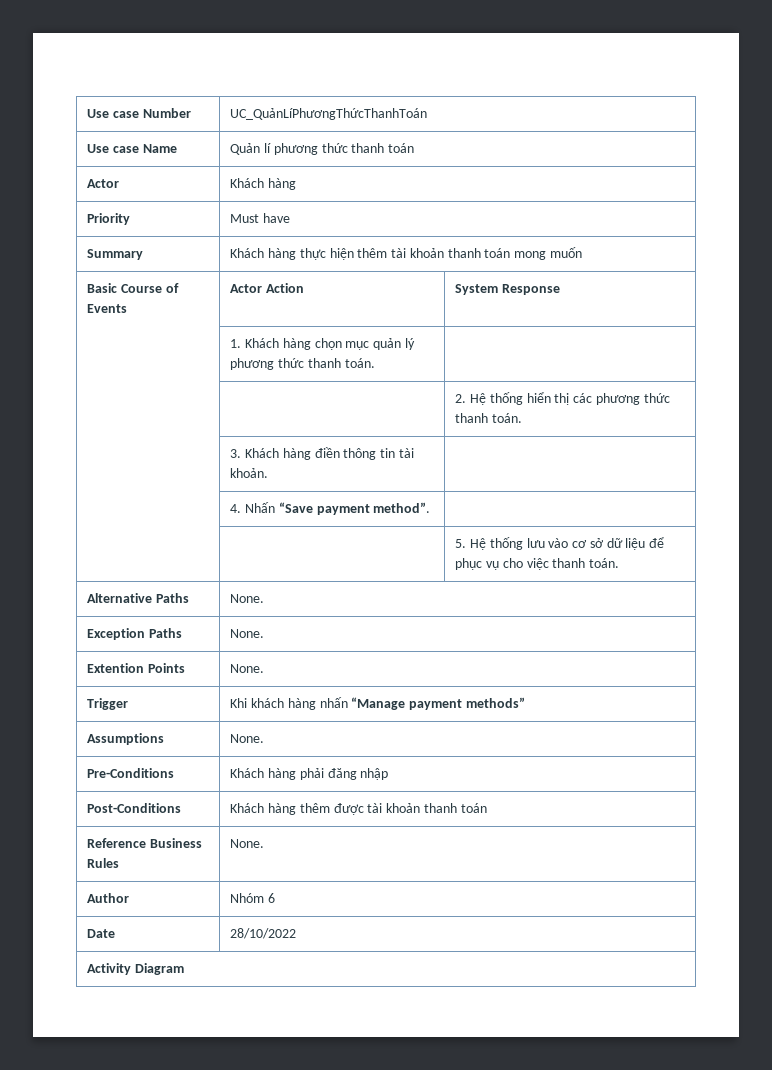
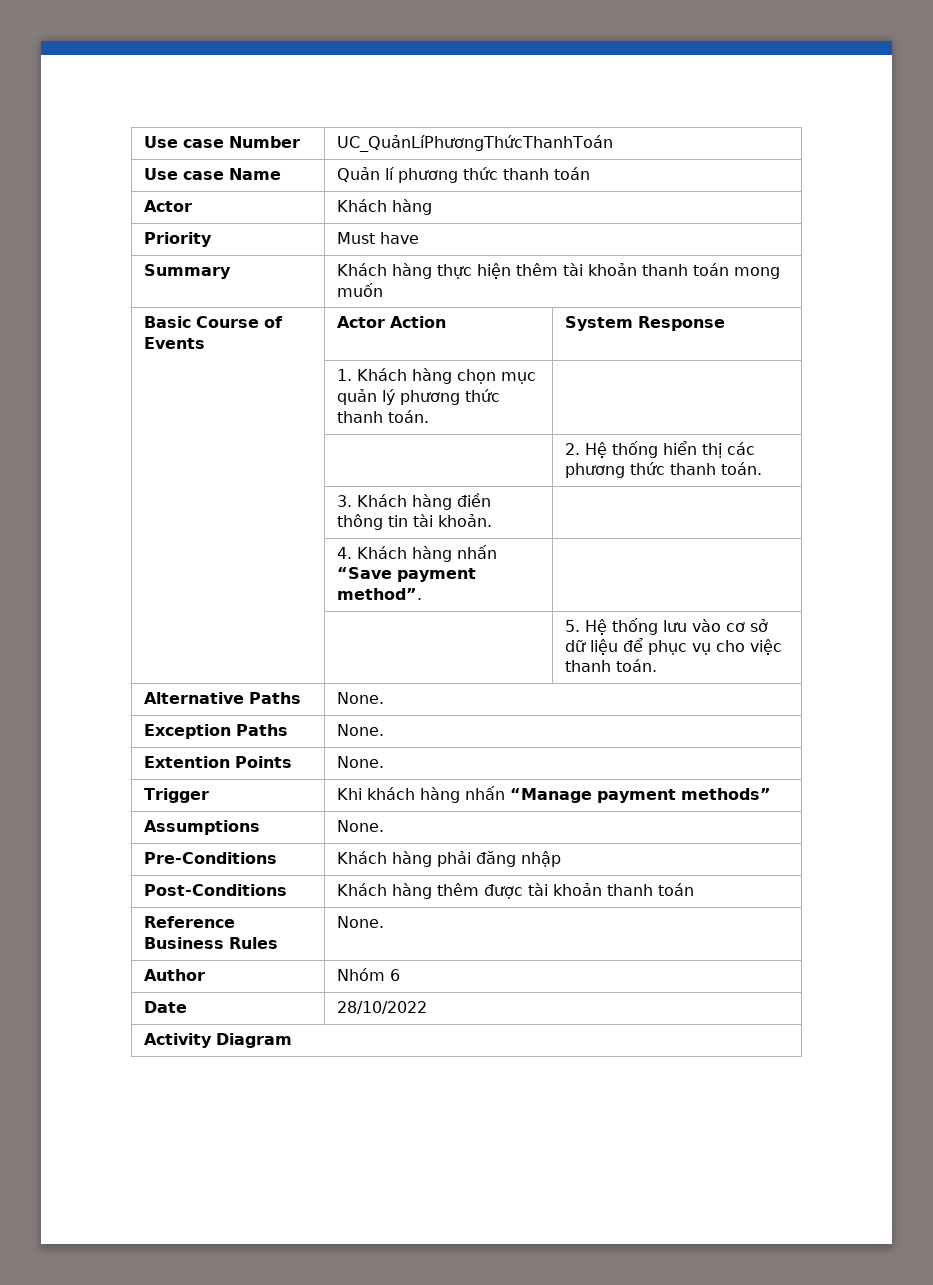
[244,502,275,513] Nhấn -> [357,545,498,562] Khách hàng nhấn

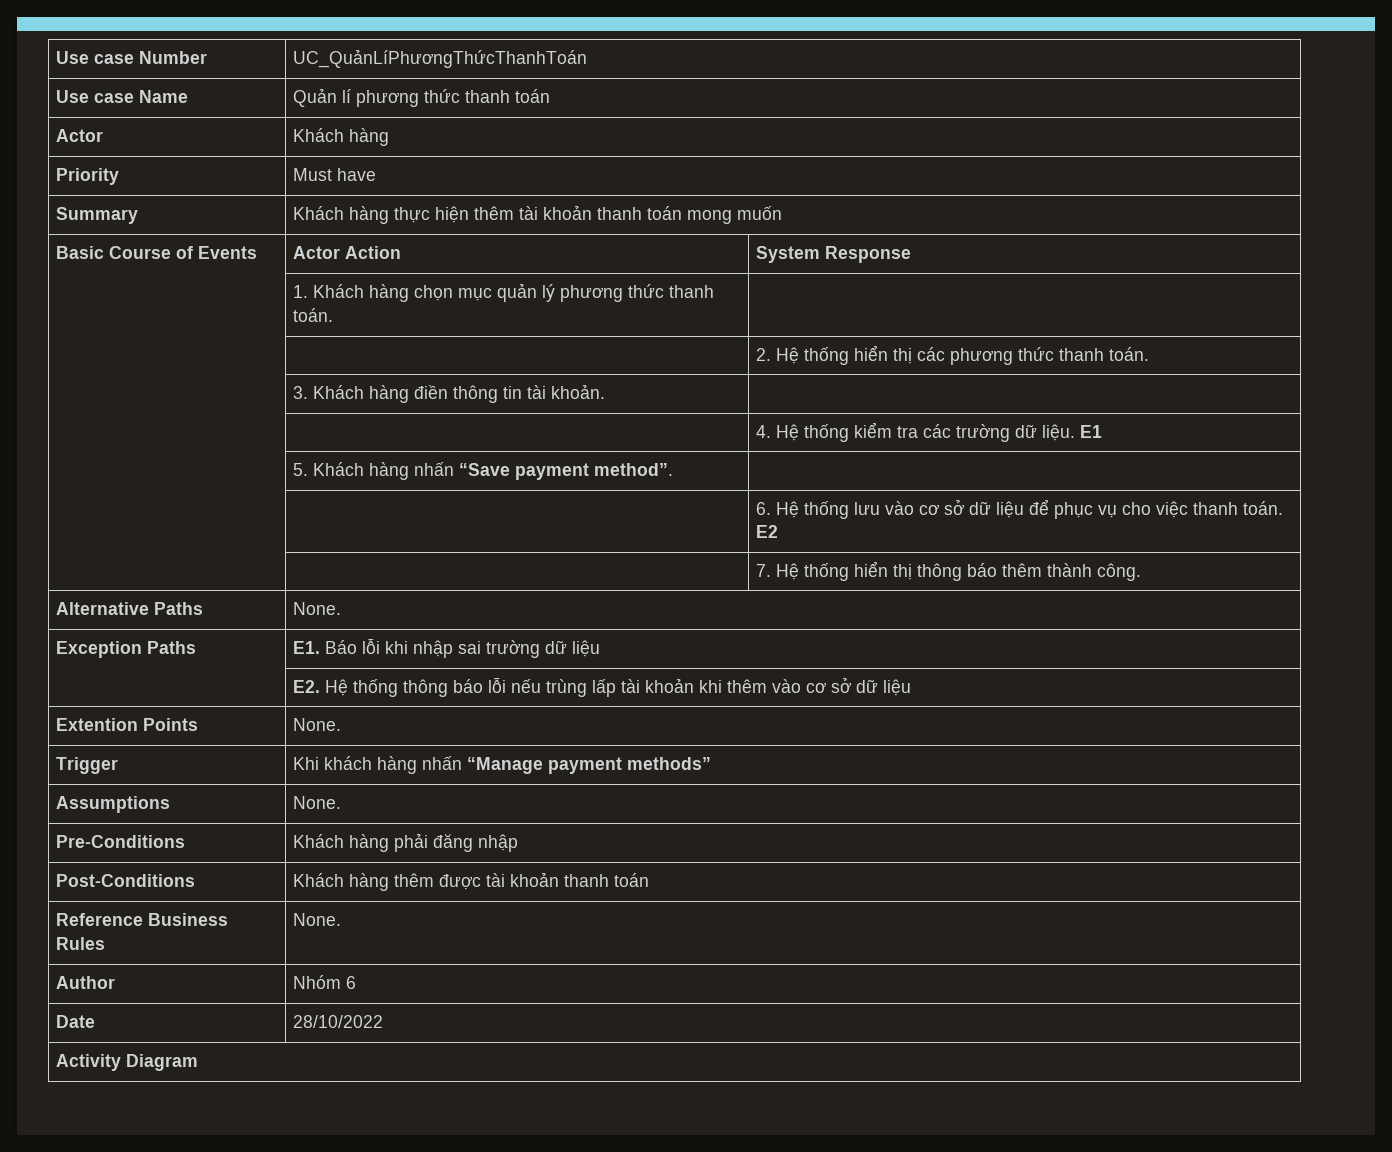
[337,547,353,559] 4. -> [755,422,1102,442] [292,463,308,476] | 4. Hệ thống kiểm tra các trường dữ liệu. E1 // | 5.
[565,620,581,632] 5. -> [755,502,771,515] 6.
(658, 665) none -> [755,525,778,538] [755,561,1141,581] E2 // | | 7. Hệ thống hiển thị thông báo thêm thành công.
[337,724,385,736] None. -> [292,638,600,658] [292,677,911,697] E1. Báo lỗi khi nhập sai trường dữ liệu // | E2. Hệ thống thông báo lỗi nếu trùng lấp tài khoản khi thêm vào cơ sở dữ liệu

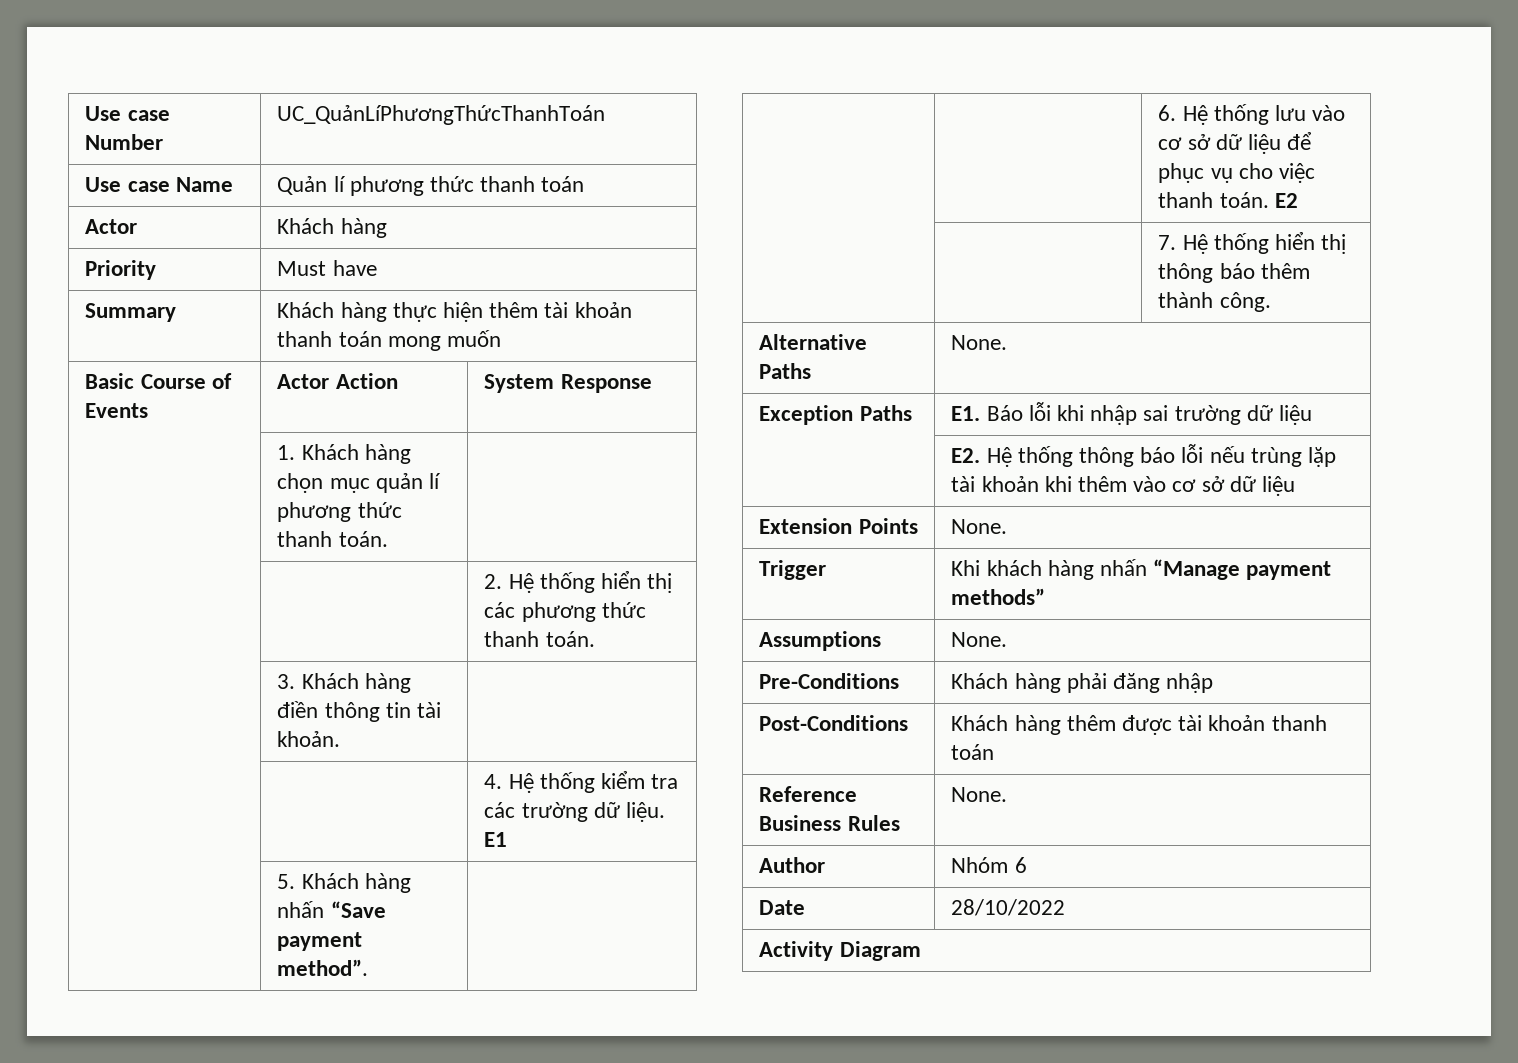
[541,284,555,302] lý -> [428,473,441,489] lí
[591,679,616,697] lấp -> [1307,447,1336,467] lặp
[55,718,138,731] Extention -> [759,518,853,534] Extension

